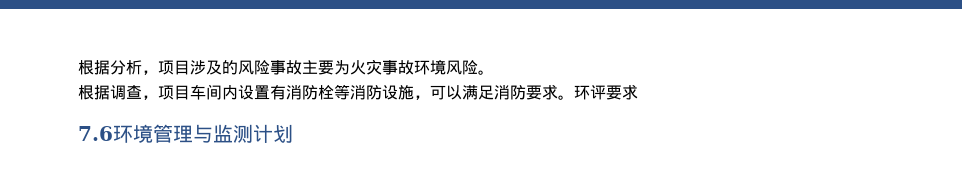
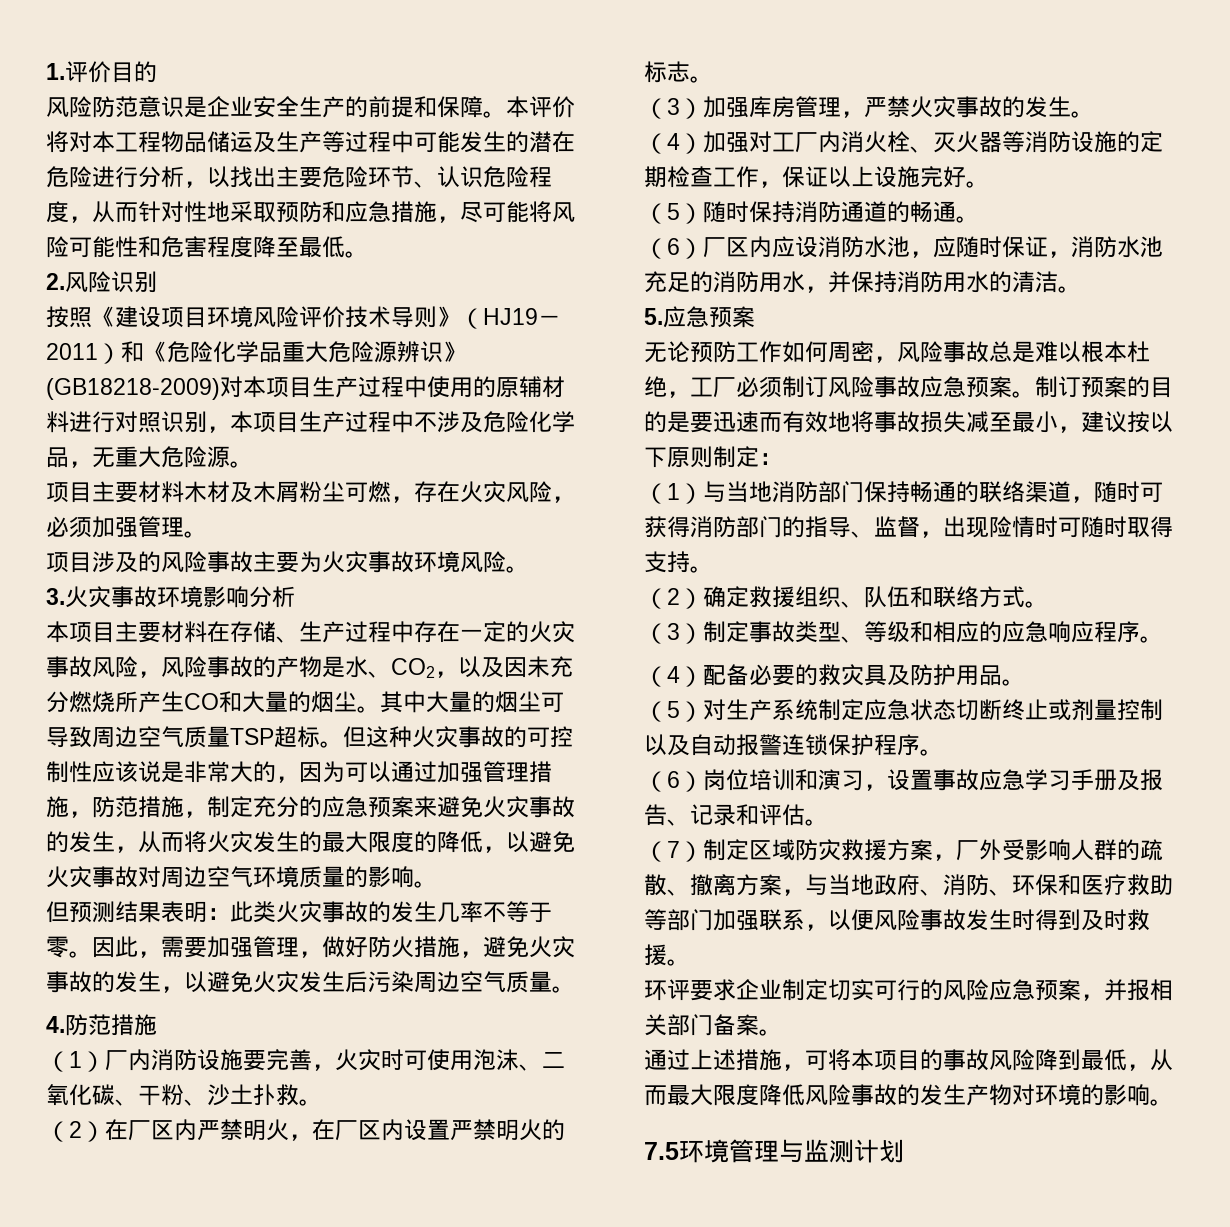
[78,60,158,75] 根据分析， -> [46,61,157,83] [46,96,575,118] [46,131,575,153] [46,166,552,188] [46,201,575,223] [46,236,368,258] [46,271,157,293] [46,306,561,329] [46,341,466,364] [46,376,565,400] [46,411,575,433] [46,446,253,468] [46,481,575,503] [46,516,207,538] 1.评价目的 // 风险防范意识是企业安全生产的前提和保障。本评价将对本工程物品储运及生产等过程中可能发生的潜在危险进行分析，以找出主要危险环节、认识危险程度，从而针对性地采取预防和应急措施，尽可能将风险可能性和危害程度降至最低。 // 2.风险识别 // 按照《建设项目环境风险评价技术导则》（HJ19－2011）和《危险化学品重大危险源辨识》(GB18218-2009)对本项目生产过程中使用的原辅材料进行对照识别，本项目生产过程中不涉及危险化学品，无重大危险源。 // 项目主要材料木材及木屑粉尘可燃，存在火灾风险，必须加强管理。 //
[78,84,638,100] [78,126,113,141] 根据调查，项目车间内设置有消防栓等消防设施，可以满足消防要求。环评要求 // 7.6 -> [46,586,295,608] [46,621,575,643] [46,656,573,678] [46,691,564,713] [46,726,573,748] [46,761,552,783] [46,796,575,818] [46,831,575,853] [46,866,437,888] [46,901,552,923] [46,936,575,958] [46,971,575,993] [46,1014,157,1036] [46,1049,565,1072] [46,1084,322,1106] [46,1119,565,1142] [644,61,713,83] [644,96,1094,119] [644,131,1163,154] [644,166,989,188] [644,201,979,224] [644,236,1163,259] [644,271,1081,293] [644,306,755,328] [644,341,1150,363] [644,376,1173,398] [644,411,1173,433] [644,446,782,468] [644,481,1163,504] [644,516,1173,538] [644,551,713,573] [644,586,1048,609] [644,621,1163,644] [644,664,1025,687] [644,699,1163,722] [644,734,943,756] [644,769,1163,792] [644,804,828,826] [644,839,1163,862] [644,874,1173,896] [644,909,1150,931] [644,944,690,966] [644,979,1173,1001] [644,1014,782,1036] [644,1049,1173,1071] [644,1084,1173,1106] [644,1142,679,1160] 3.火灾事故环境影响分析 // 本项目主要材料在存储、生产过程中存在一定的火灾事故风险，风险事故的产物是水、CO2，以及因未充分燃烧所产生CO和大量的烟尘。其中大量的烟尘可导致周边空气质量TSP超标。但这种火灾事故的可控制性应该说是非常大的，因为可以通过加强管理措施，防范措施，制定充分的应急预案来避免火灾事故的发生，从而将火灾发生的最大限度的降低，以避免火灾事故对周边空气环境质量的影响。 // 但预测结果表明：此类火灾事故的发生几率不等于零。因此，需要加强管理，做好防火措施，避免火灾事故的发生，以避免火灾发生后污染周边空气质量。 // 4.防范措施 // （1）厂内消防设施要完善，火灾时可使用泡沫、二氧化碳、干粉、沙土扑救。 // （2）在厂区内严禁明火，在厂区内设置严禁明火的标志。 // （3）加强库房管理，严禁火灾事故的发生。 // （4）加强对工厂内消火栓、灭火器等消防设施的定期检查工作，保证以上设施完好。 // （5）随时保持消防通道的畅通。 // （6）厂区内应设消防水池，应随时保证，消防水池充足的消防用水，并保持消防用水的清洁。 // 5.应急预案 // 无论预防工作如何周密，风险事故总是难以根本杜绝，工厂必须制订风险事故应急预案。制订预案的目的是要迅速而有效地将事故损失减至最小，建议按以下原则制定： // （1）与当地消防部门保持畅通的联络渠道，随时可获得消防部门的指导、监督，出现险情时可随时取得支持。 // （2）确定救援组织、队伍和联络方式。 // （3）制定事故类型、等级和相应的应急响应程序。 // （4）配备必要的救灾具及防护用品。 // （5）对生产系统制定应急状态切断终止或剂量控制以及自动报警连锁保护程序。 // （6）岗位培训和演习，设置事故应急学习手册及报告、记录和评估。 // （7）制定区域防灾救援方案，厂外受影响人群的疏散、撤离方案，与当地政府、消防、环保和医疗救助等部门加强联系，以便风险事故发生时得到及时救援。 // 环评要求企业制定切实可行的风险应急预案，并报相关部门备案。 // 通过上述措施，可将本项目的事故风险降到最低，从而最大限度降低风险事故的发生产物对环境的影响。 // 7.5

